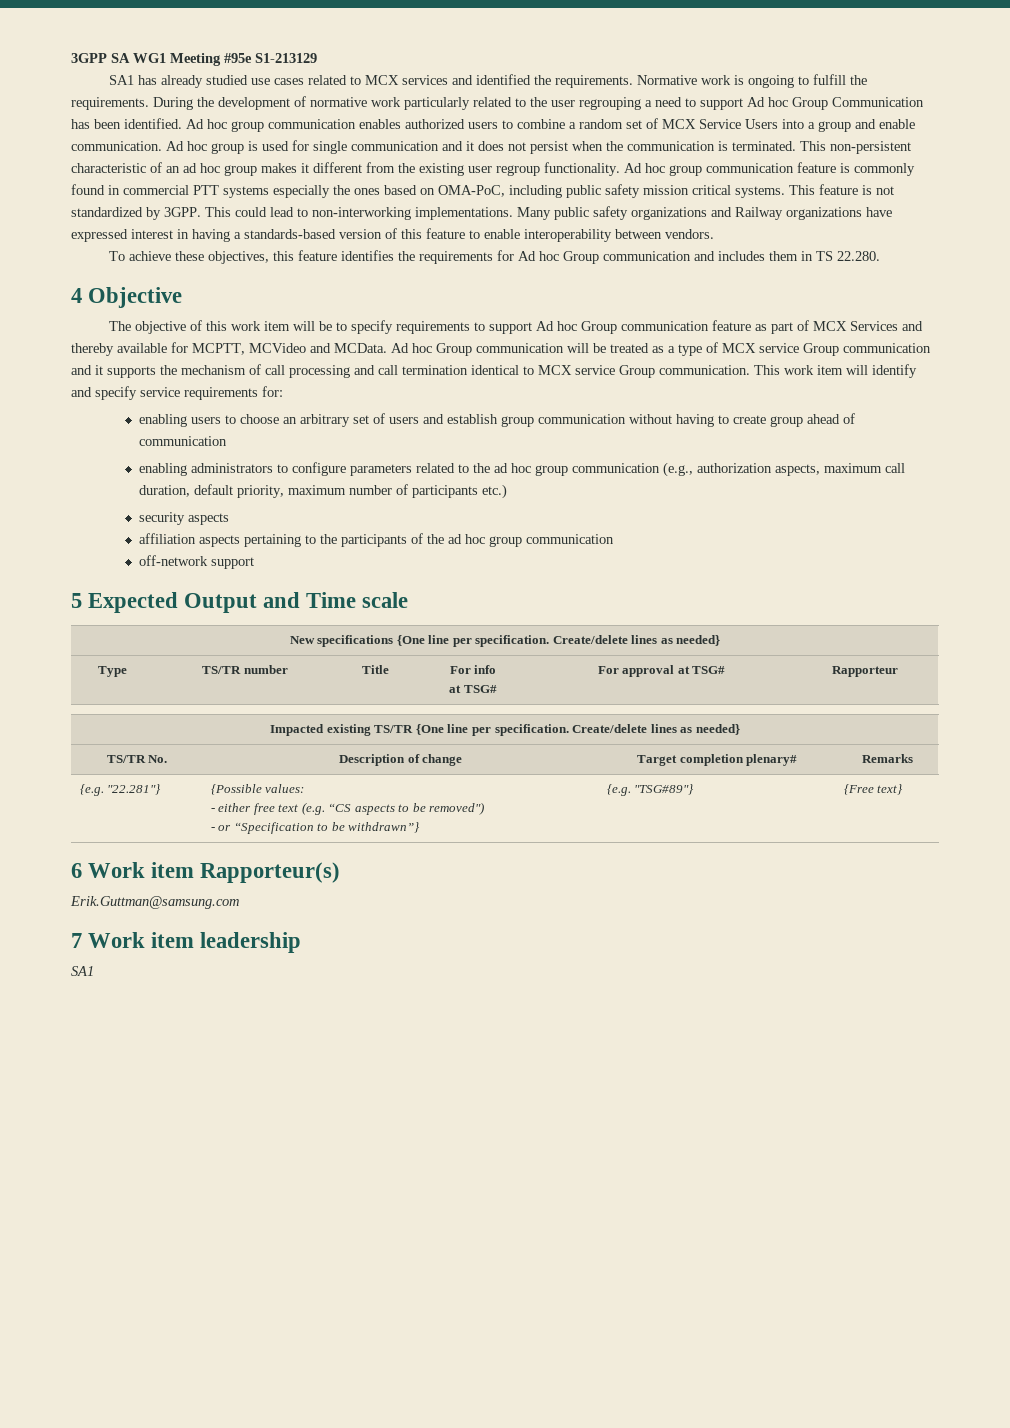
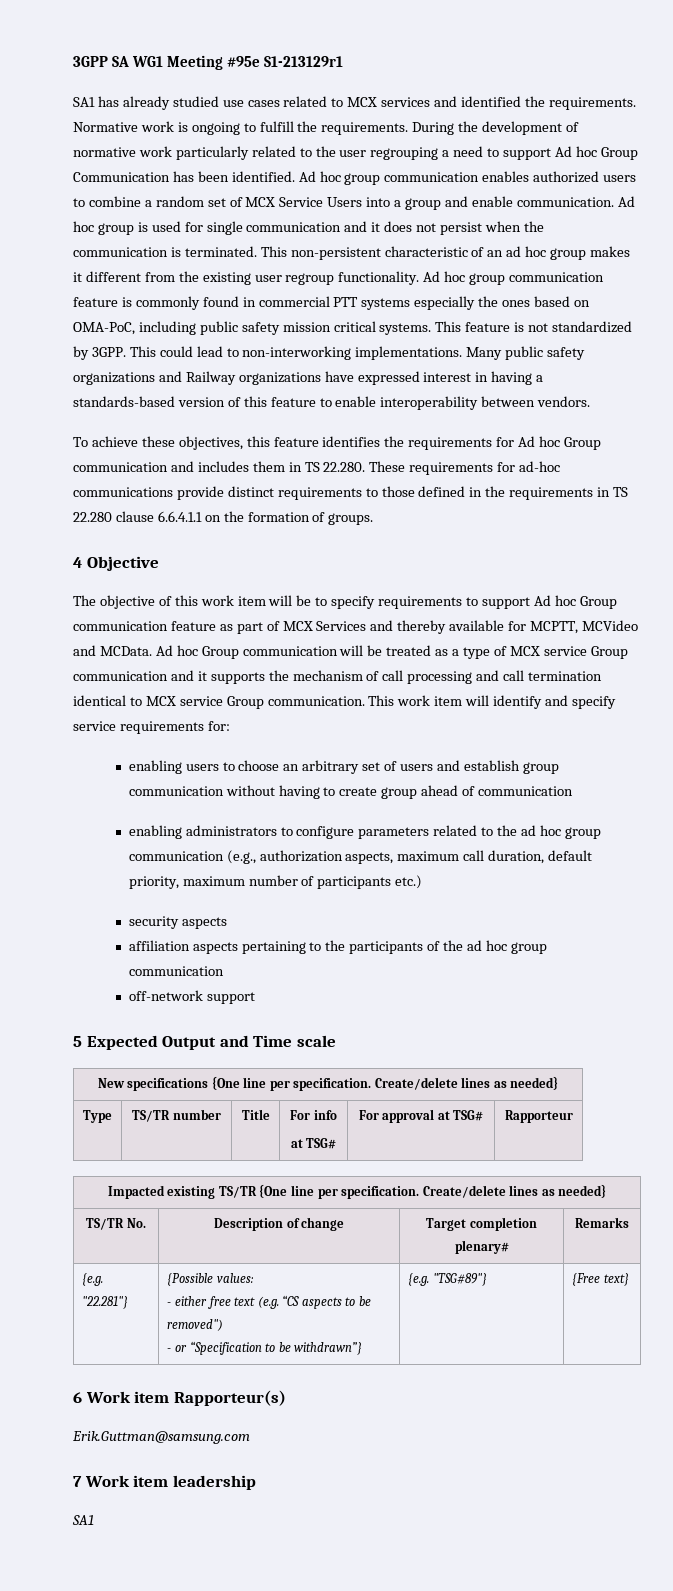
[255,53,317,63] S1-213129 -> [263,56,343,67] S1-213129r1
(880, 256) none -> [369,461,561,475] [73,486,629,500] [73,511,374,525] These requirements for ad-hoc communications provide distinct requirements to those defined in the requirements in TS 22.280 clause 6.6.4.1.1 on the formation of groups.

